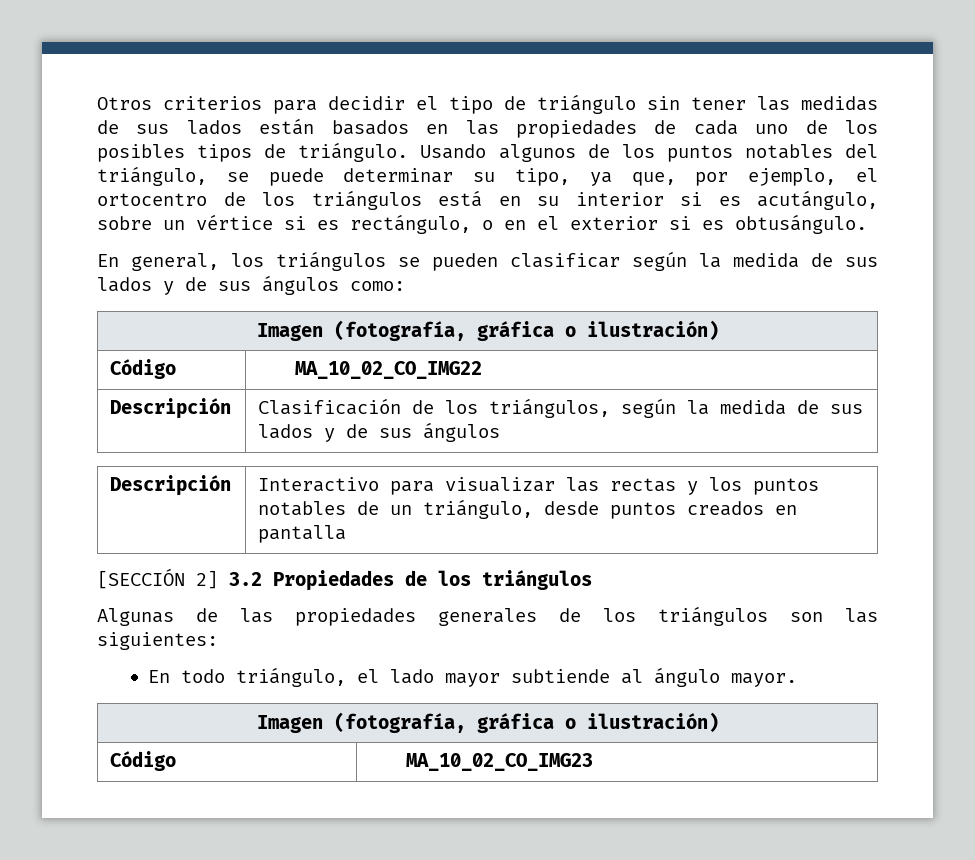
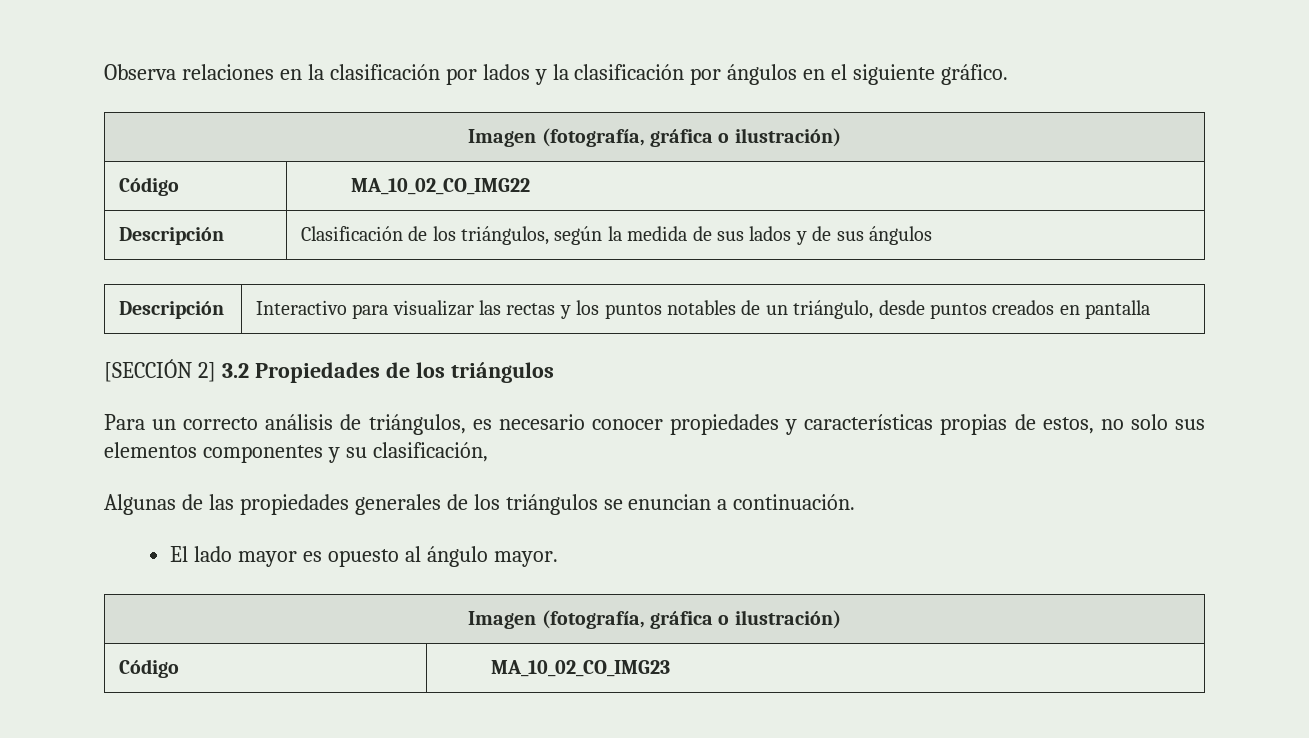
[97,94,878,114] [97,118,878,138] [97,142,879,162] [97,166,878,186] [97,190,878,210] [97,214,867,234] [97,251,878,271] [97,275,405,295] Otros criterios para decidir el tipo de triángulo sin tener las medidas de sus lados están basados en las propiedades de cada uno de los posibles tipos de triángulo. Usando algunos de los puntos notables del triángulo, se puede determinar su tipo, ya que, por ejemplo, el ortocentro de los triángulos está en su interior si es acutángulo, sobre un vértice si es rectángulo, o en el exterior si es obtusángulo. // En general, los triángulos se pueden clasificar según la medida de sus lados y de sus ángulos como: -> [104,64,1009,85] Observa relaciones en la clasificación por lados y la clasificación por ángulos en el siguiente gráfico.
(592, 580) none -> [104,414,1205,435] [104,442,488,463] // Para un correcto análisis de triángulos, es necesario conocer propiedades y características propias de estos, no solo sus elementos componentes y su clasificación,
[790,608,878,623] [97,632,218,650] [148,667,611,687] son las siguientes: // En todo triángulo, el lado mayor subtiende -> [603,494,856,510] [170,546,399,567] se enuncian a continuación. // El lado mayor es opuesto

